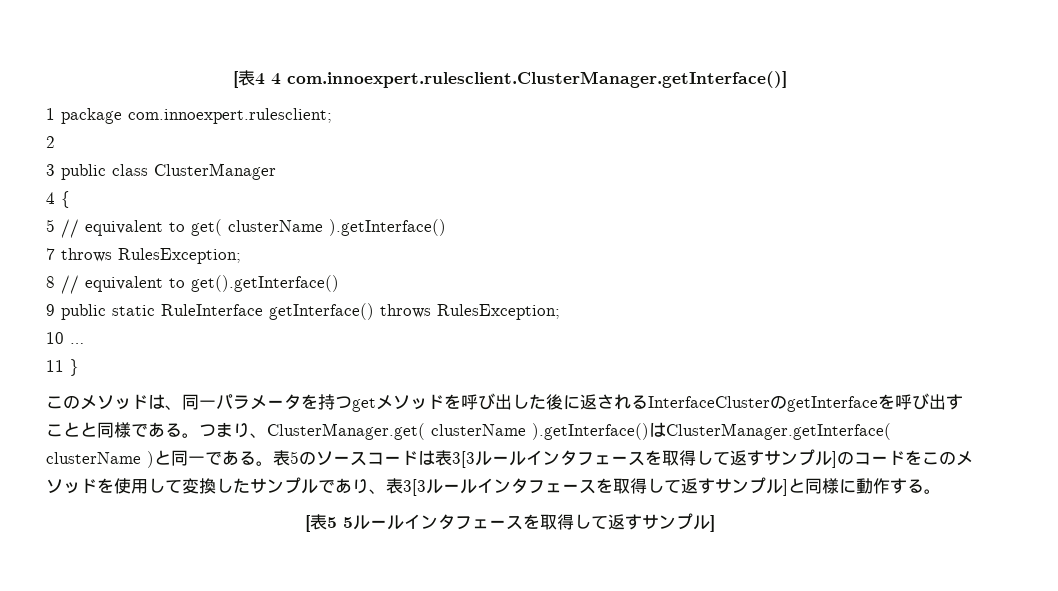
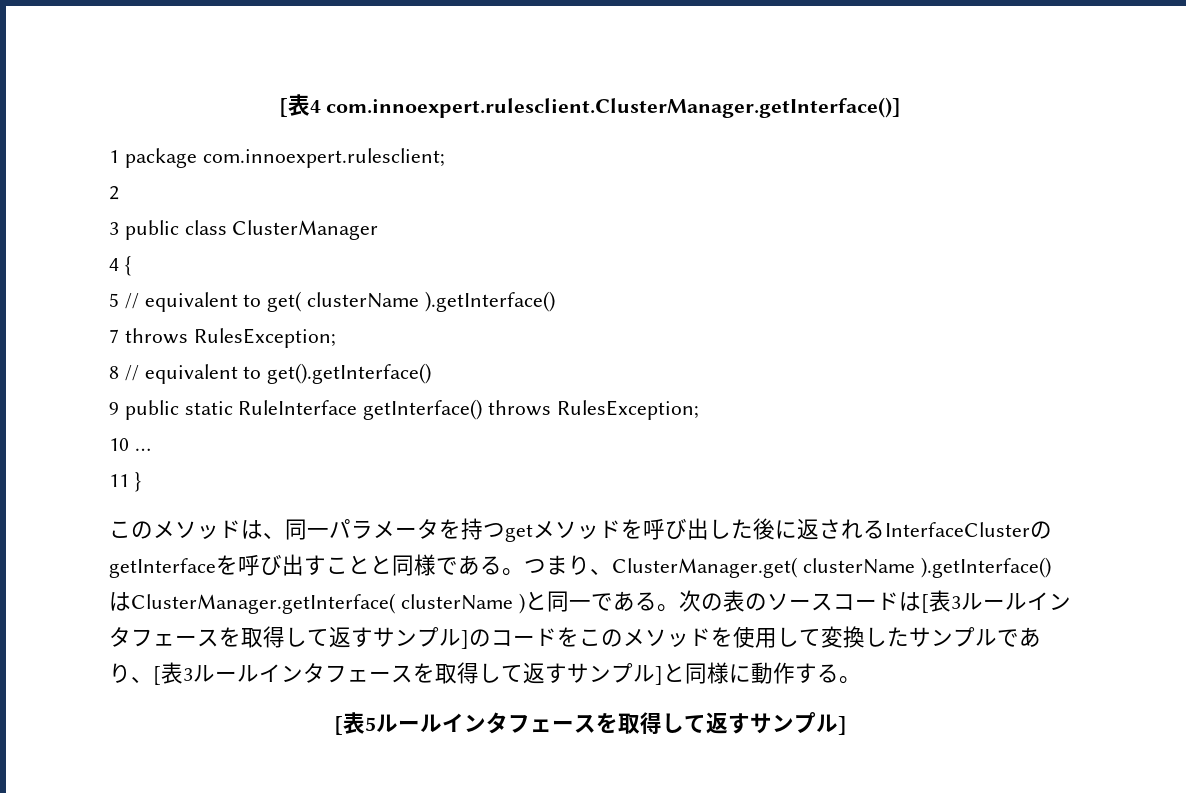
[271,73,281,85] 4 -> (321, 106) none
[273,450,299,466] 表5 -> [679,590,745,612] 次の表
[435,450,475,468] 表3[3 -> [921,590,961,613] [表3
[386,478,426,496] 表3[3 -> [153,662,193,685] [表3
[343,517,353,528] 5 -> (376, 724) none

